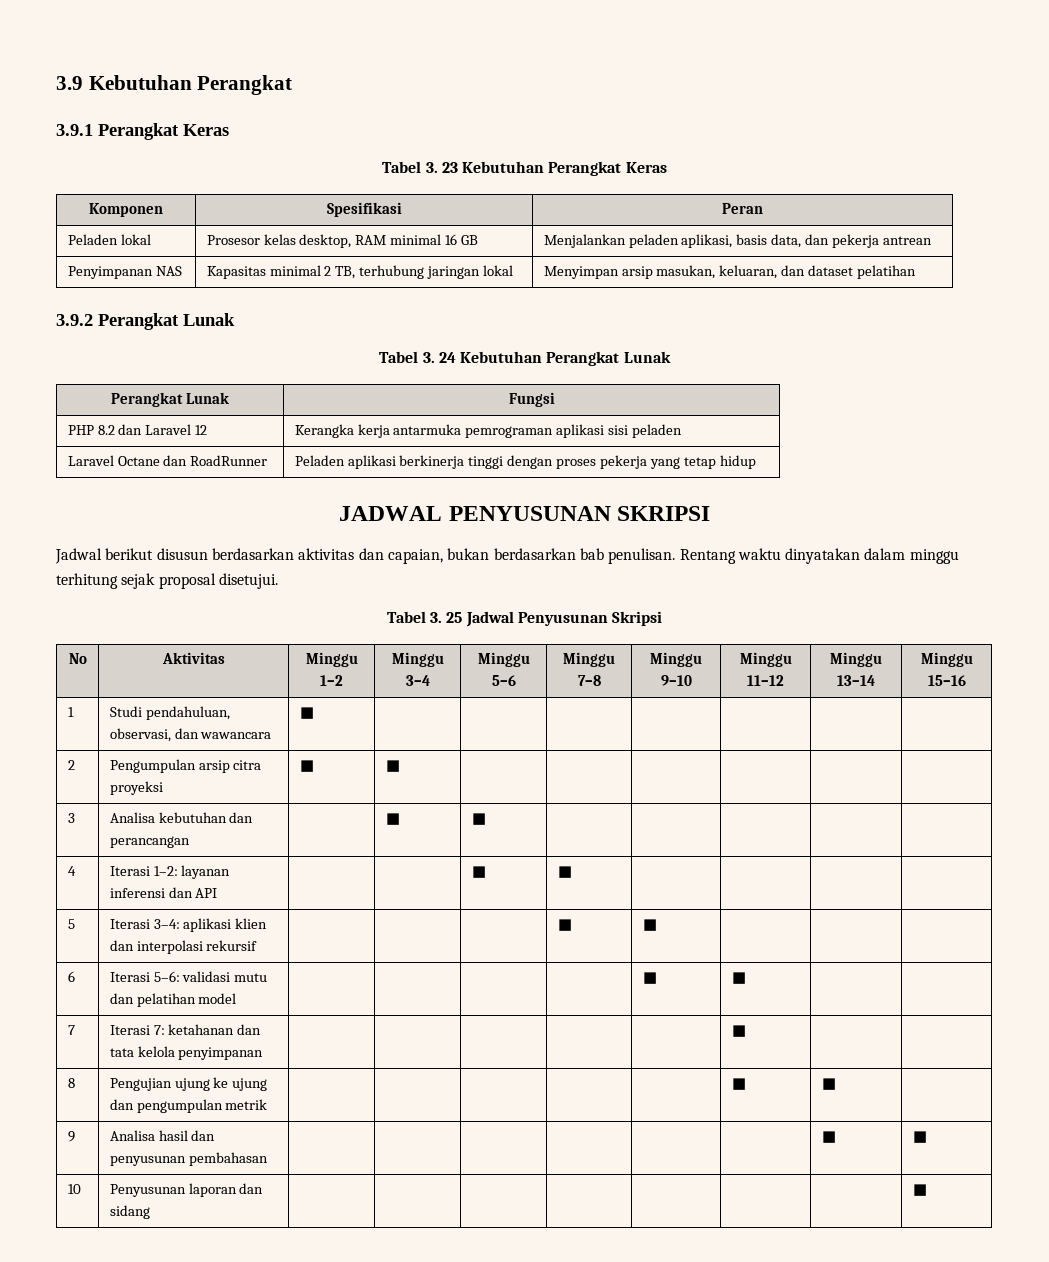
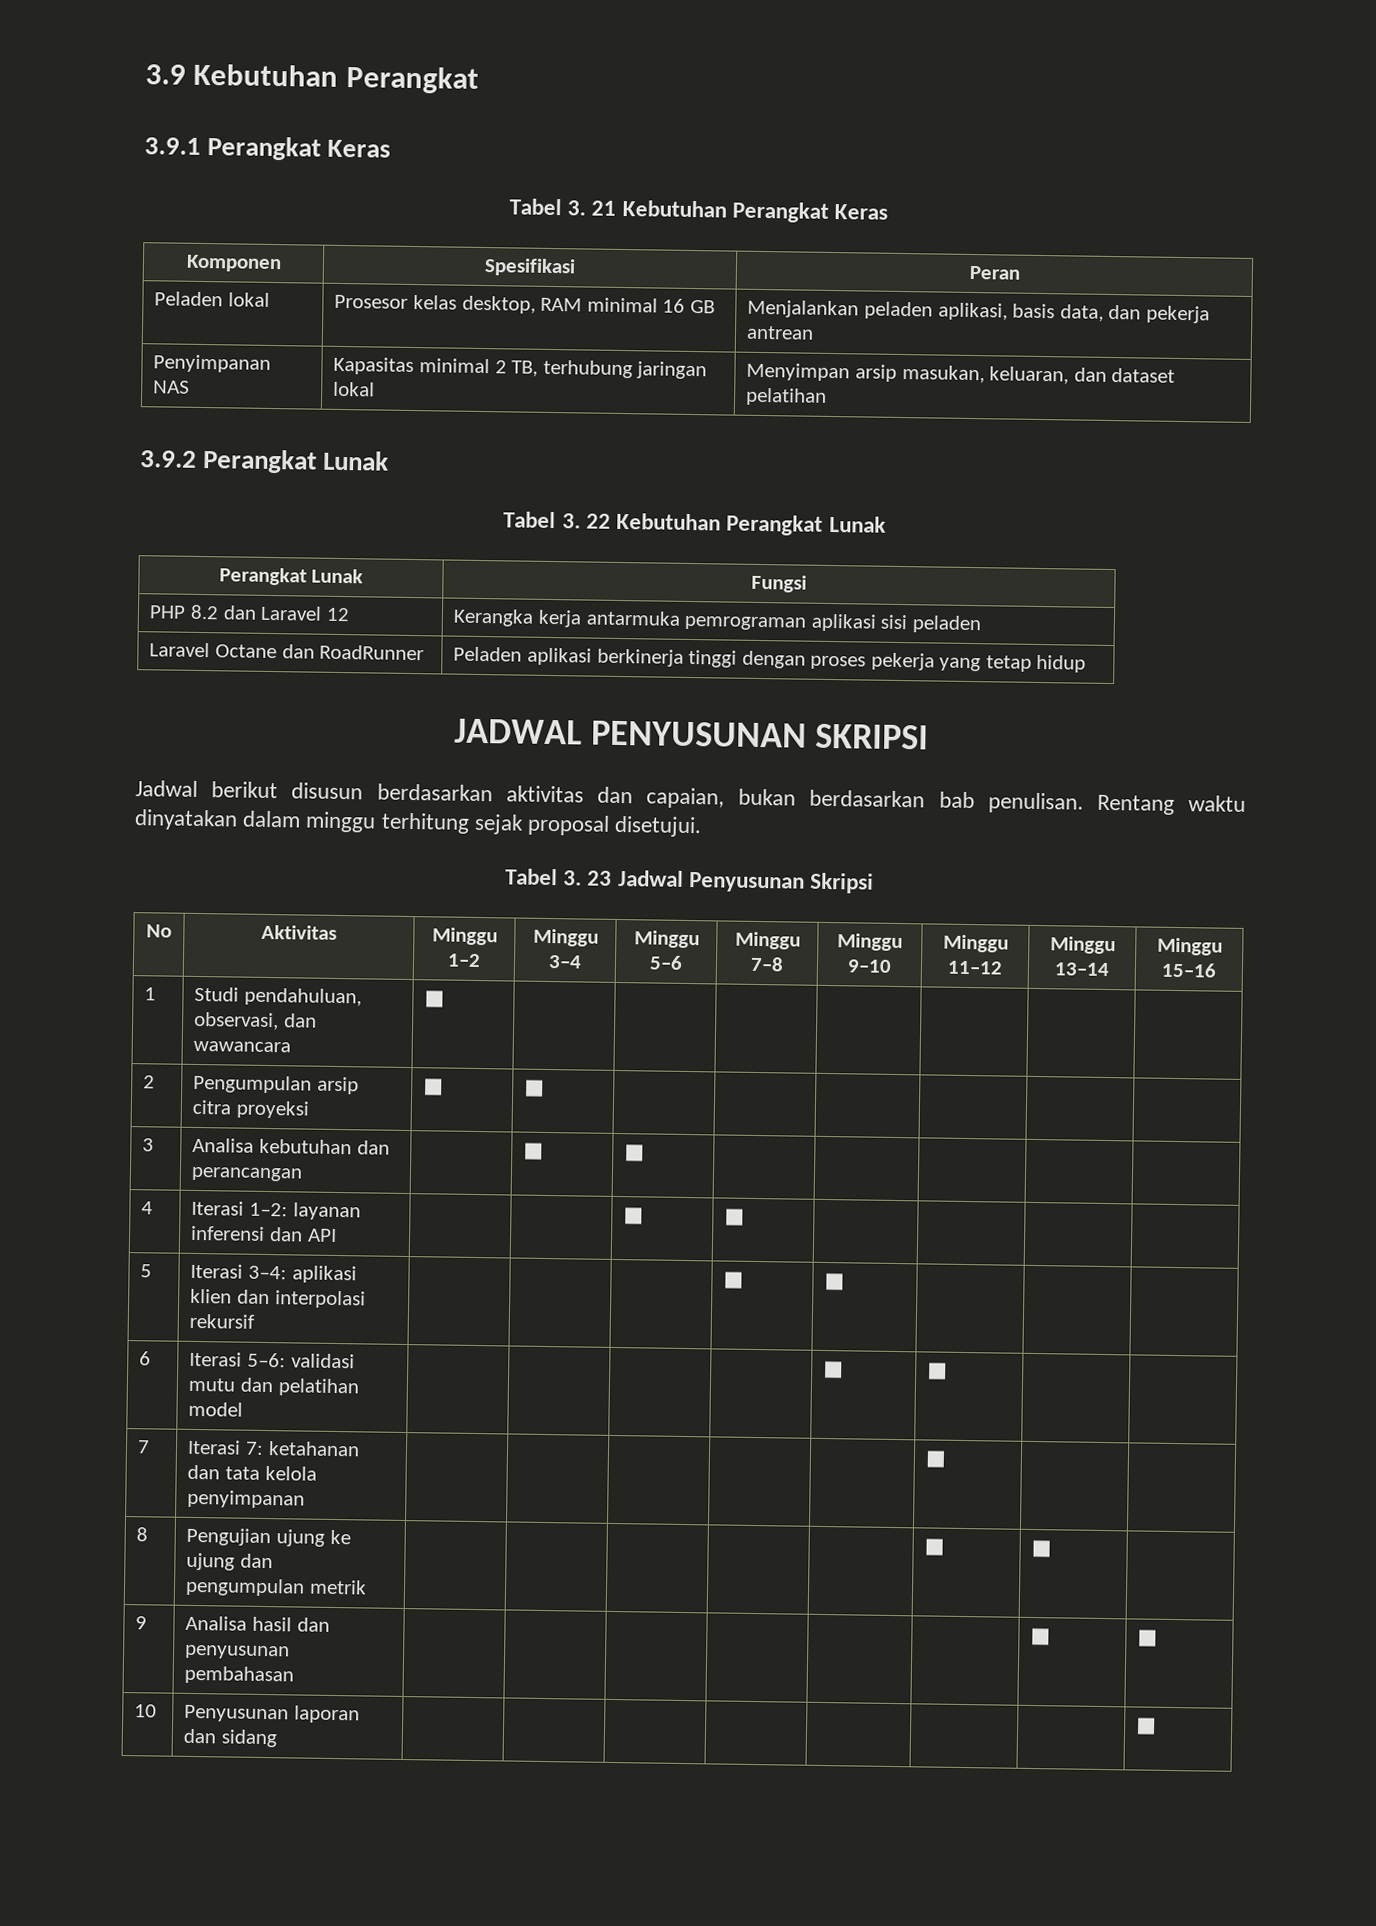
[441,162,458,173] 23 -> [591,200,617,216] 21
[438,352,456,363] 24 -> [585,513,611,529] 22
[446,612,463,623] 25 -> [587,870,613,886] 23

